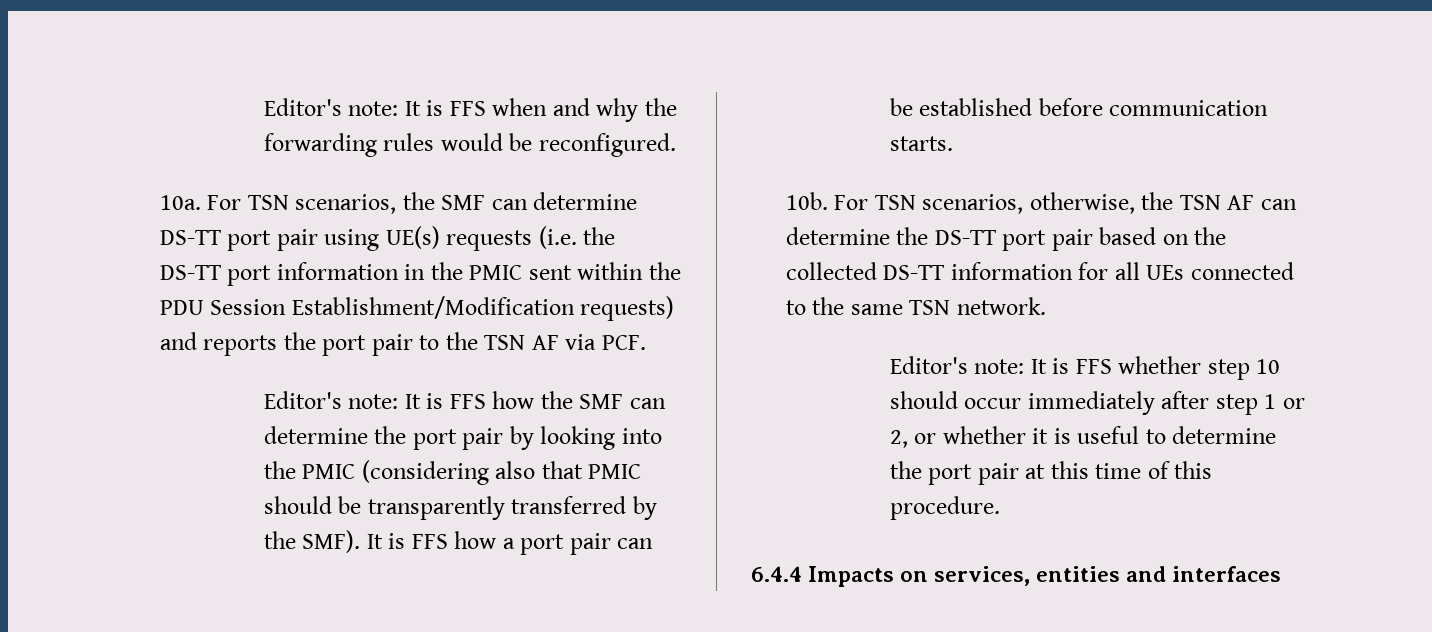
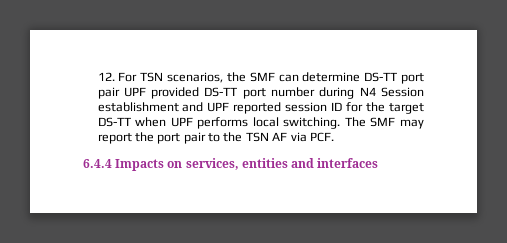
[263,98,677,122] [263,133,676,157] [159,195,201,210] Editor's note: It is FFS when and why the forwarding rules would be reconfigured. // 10a. -> [97,72,115,81] 12.
[324,226,616,251] [159,262,681,286] [159,296,675,321] [159,332,278,356] using UE(s) requests (i.e. the DS-TT port information in the PMIC sent within the PDU Session Establishment/Modification requests) and reports -> [123,87,424,99] [97,102,424,114] [97,117,424,129] [97,133,132,144] UPF provided DS-TT port number during N4 Session establishment and UPF reported session ID for the target DS-TT when UPF performs local switching. The SMF may report
[263,391,666,409] [263,426,662,450] [263,460,642,485] [263,496,657,520] [263,530,654,555] [889,98,1269,116] [889,136,953,151] [785,192,1297,214] [785,227,1227,251] [785,262,1294,280] [785,297,1046,315] [889,356,1281,380] [889,391,1305,415] [889,426,1277,448] [889,461,1213,485] [889,496,1000,520] // Editor's note: It is FFS how the SMF can determine the port pair by looking into the PMIC (considering also that PMIC should be transparently transferred by the SMF). It is FFS how a port pair can be established before communication starts. // 10b. For TSN scenarios, otherwise, the TSN AF can determine the DS-TT port pair based on the collected DS-TT information for all UEs connected to the same TSN network. // Editor's note: It is FFS whether step 10 should occur immediately after step 1 or 2, or whether it is useful to determine the port pair at this time of this procedure. -> (334, 137) none

